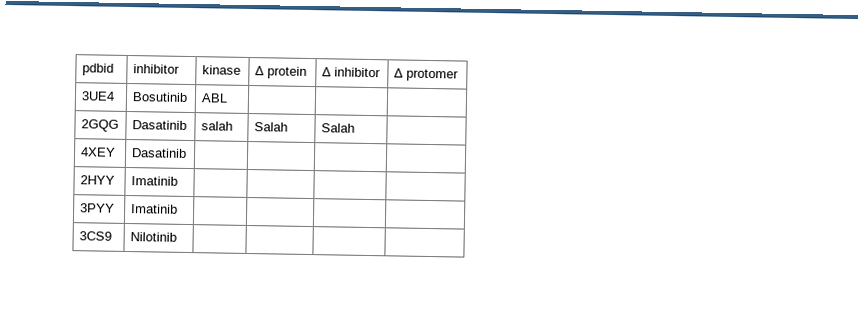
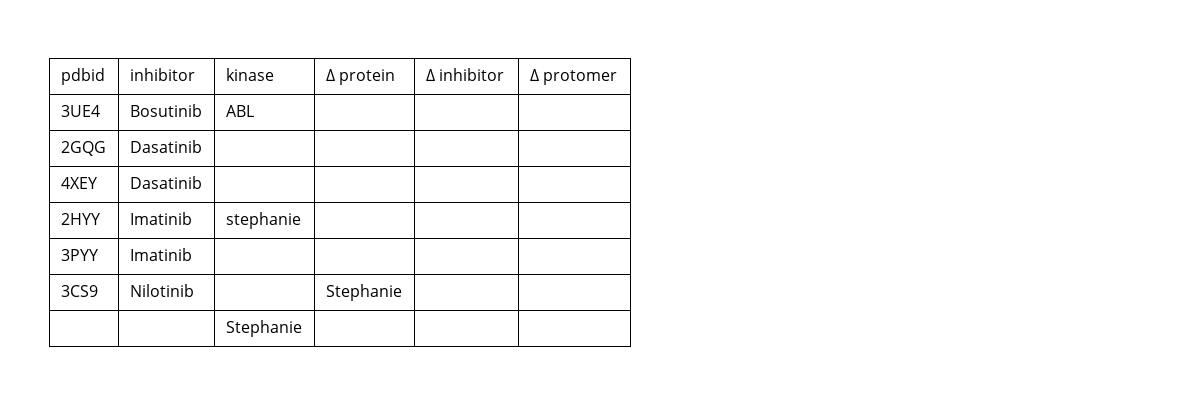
[200,121,233,131] [253,122,288,132] [320,123,355,133] salah | Salah | Salah -> (202, 146) | |
(178, 181) none -> [225,212,301,229] stephanie
(177, 237) none -> [325,284,402,301] [225,320,302,337] | Stephanie | | // | | Stephanie

